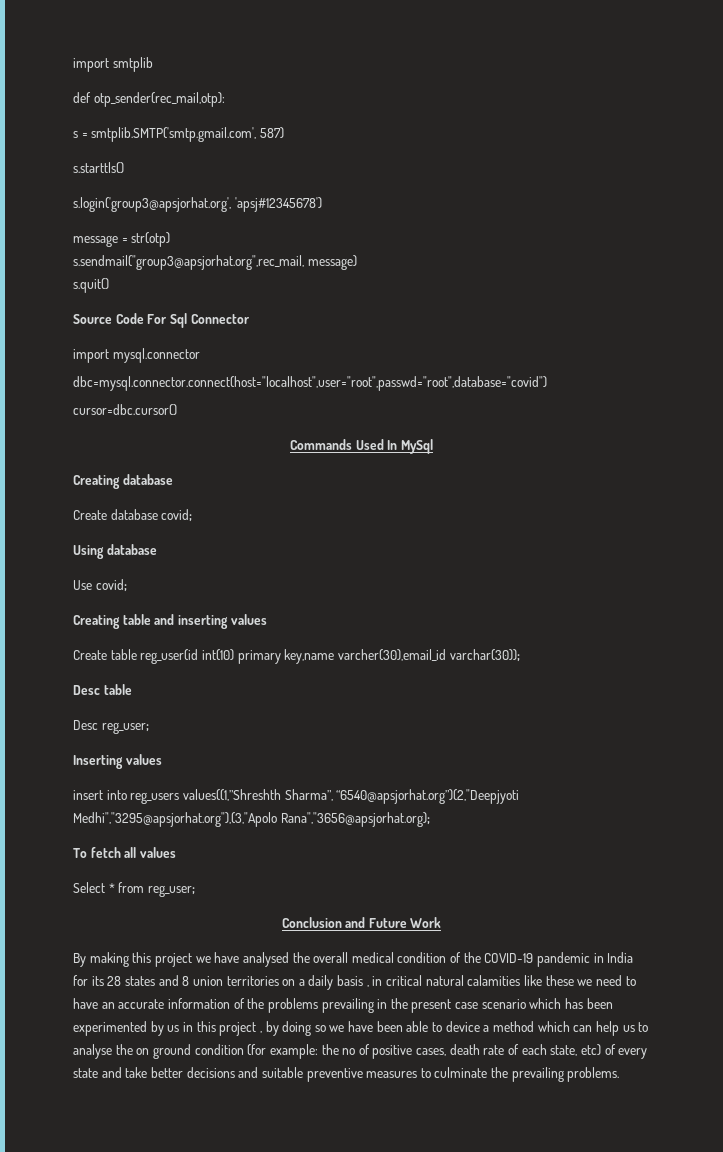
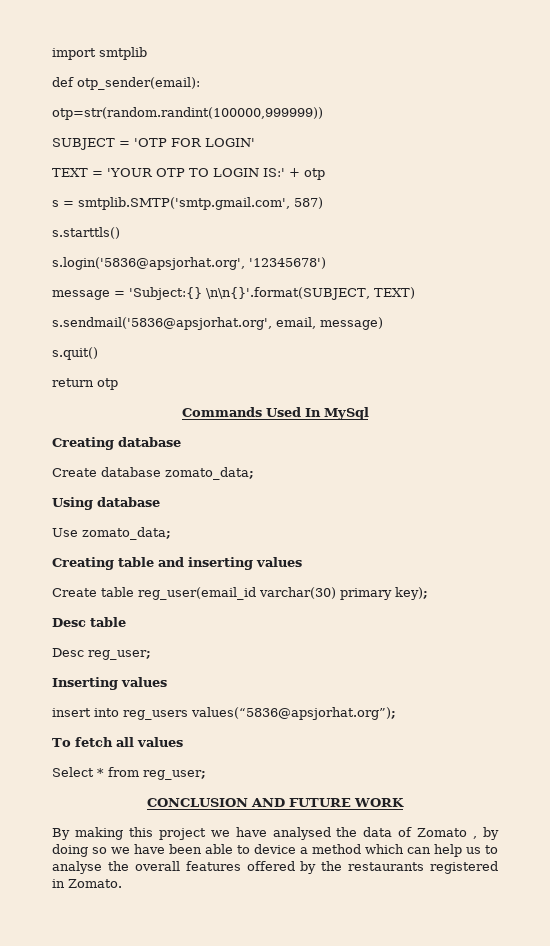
[93,92,225,107] otp_sender(rec_mail,otp): -> [77,77,200,90] [52,107,323,120] [52,138,255,150] [52,168,325,180] otp_sender(email): // otp=str(random.randint(100000,999999)) // SUBJECT = 'OTP FOR LOGIN' // TEXT = 'YOUR OTP TO LOGIN IS:' + otp
[73,197,322,212] s.login('group3@apsjorhat.org', 'apsj#12345678') -> [52,257,326,270] s.login('5836@apsjorhat.org', '12345678')
[131,232,171,247] [73,255,357,270] [73,278,109,293] [73,313,250,328] [73,348,200,363] [73,376,547,391] [73,404,177,416] str(otp) // s.sendmail("group3@apsjorhat.org",rec_mail, message) // s.quit() // Source Code For Sql Connector // import mysql.connector // dbc=mysql.connector.connect(host="localhost",user="root",passwd="root",database="covid") // cursor=dbc.cursor() -> [129,287,415,300] [52,317,383,330] [52,347,98,360] [52,378,118,390] 'Subject:{} \n\n{}'.format(SUBJECT, TEXT) // s.sendmail('5836@apsjorhat.org', email, message) // s.quit() // return otp
[161,509,193,522] covid; -> [165,467,254,480] zomato_data;
[95,579,127,592] covid; -> [82,527,171,540] zomato_data;
[140,649,520,664] reg_user(id int(10) primary key,name varcher(30),email_id varchar(30)); -> [138,587,428,600] reg_user(email_id varchar(30) primary key);
[182,789,520,804] [73,812,430,827] values((1,”Shreshth Sharma”, “6540@apsjorhat.org”)(2,"Deepjyoti Medhi","3295@apsjorhat.org"),(3,"Apolo Rana","3656@apsjorhat.org); -> [191,707,396,720] values(“5836@apsjorhat.org”);
[281,917,442,928] Conclusion and Future Work -> [147,798,404,807] CONCLUSION AND FUTURE WORK
[313,952,634,967] [73,975,636,990] [73,998,613,1013] [73,1021,257,1036] overall medical condition of the COVID-19 pandemic in India for its 28 states and 8 union territories on a daily basis , in critical natural calamities like these we need to have an accurate information of the problems prevailing in the present case scenario which has been experimented by us in this project -> [363,827,468,837] data of Zomato
[136,1044,648,1059] [73,1067,620,1082] on ground condition (for example: the no of positive cases, death rate of each state, etc) of every state and take better decisions and suitable preventive measures to culminate the prevailing problems. -> [134,861,498,874] [52,879,122,888] overall features offered by the restaurants registered in Zomato.

